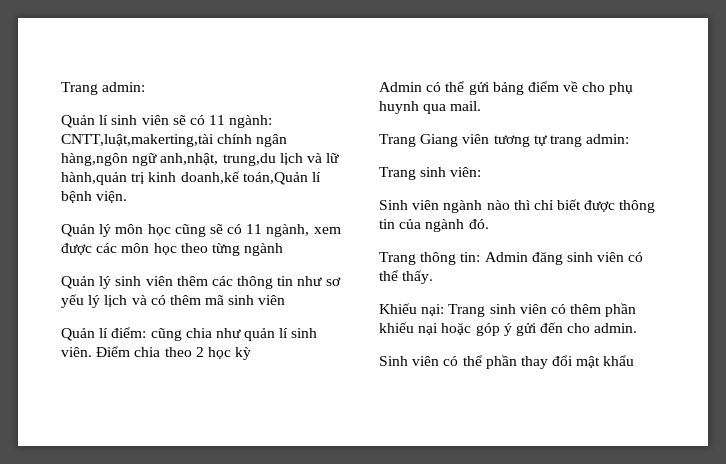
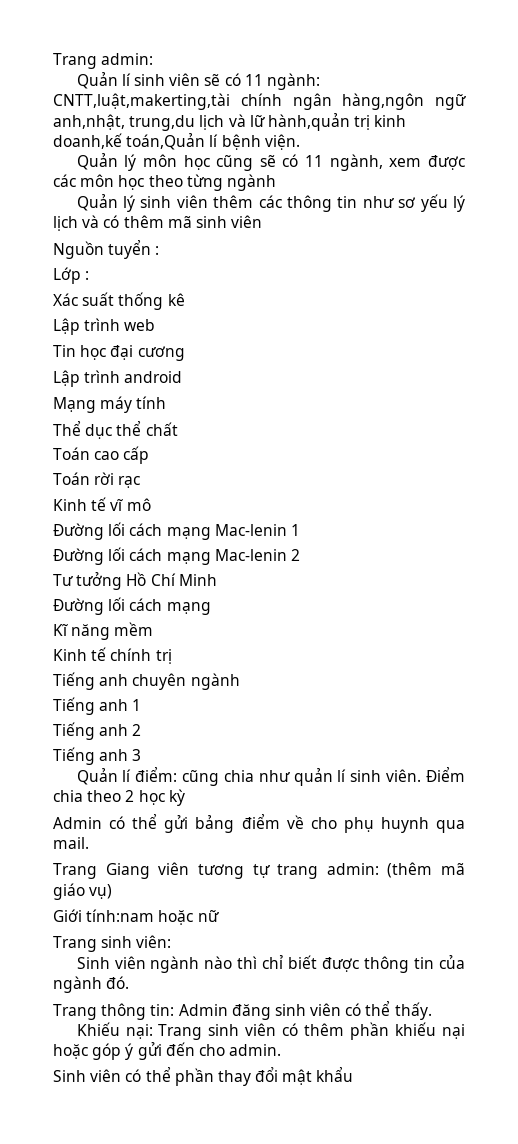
(286, 300) none -> [53,240,160,259] [53,267,90,284] [53,292,185,310] [53,318,156,335] [53,345,185,361] [53,370,183,387] [53,396,167,413] [53,421,178,439] [53,446,150,464] [53,472,141,488] [53,497,151,511] [53,522,300,540] [53,547,300,565] [53,572,217,590] [53,597,211,615] [53,622,154,640] [53,647,172,664] [53,672,240,690] [53,697,142,715] [53,722,142,740] [53,747,142,765] // Nguồn tuyển : // Lớp : // Xác suất thống kê // Lập trình web // Tin học đại cương // Lập trình android // Mạng máy tính // Thể dục thể chất // Toán cao cấp // Toán rời rạc // Kinh tế vĩ mô // Đường lối cách mạng Mac-lenin 1 // Đường lối cách mạng Mac-lenin 2 // Tư tưởng Hồ Chí Minh // Đường lối cách mạng // Kĩ năng mềm // Kinh tế chính trị // Tiếng anh chuyên ngành // Tiếng anh 1 // Tiếng anh 2 // Tiếng anh 3
(630, 139) none -> [387,862,465,878] [53,883,113,900] [53,909,219,925] (thêm mã giáo vụ) // Giới tính:nam hoặc nữ

